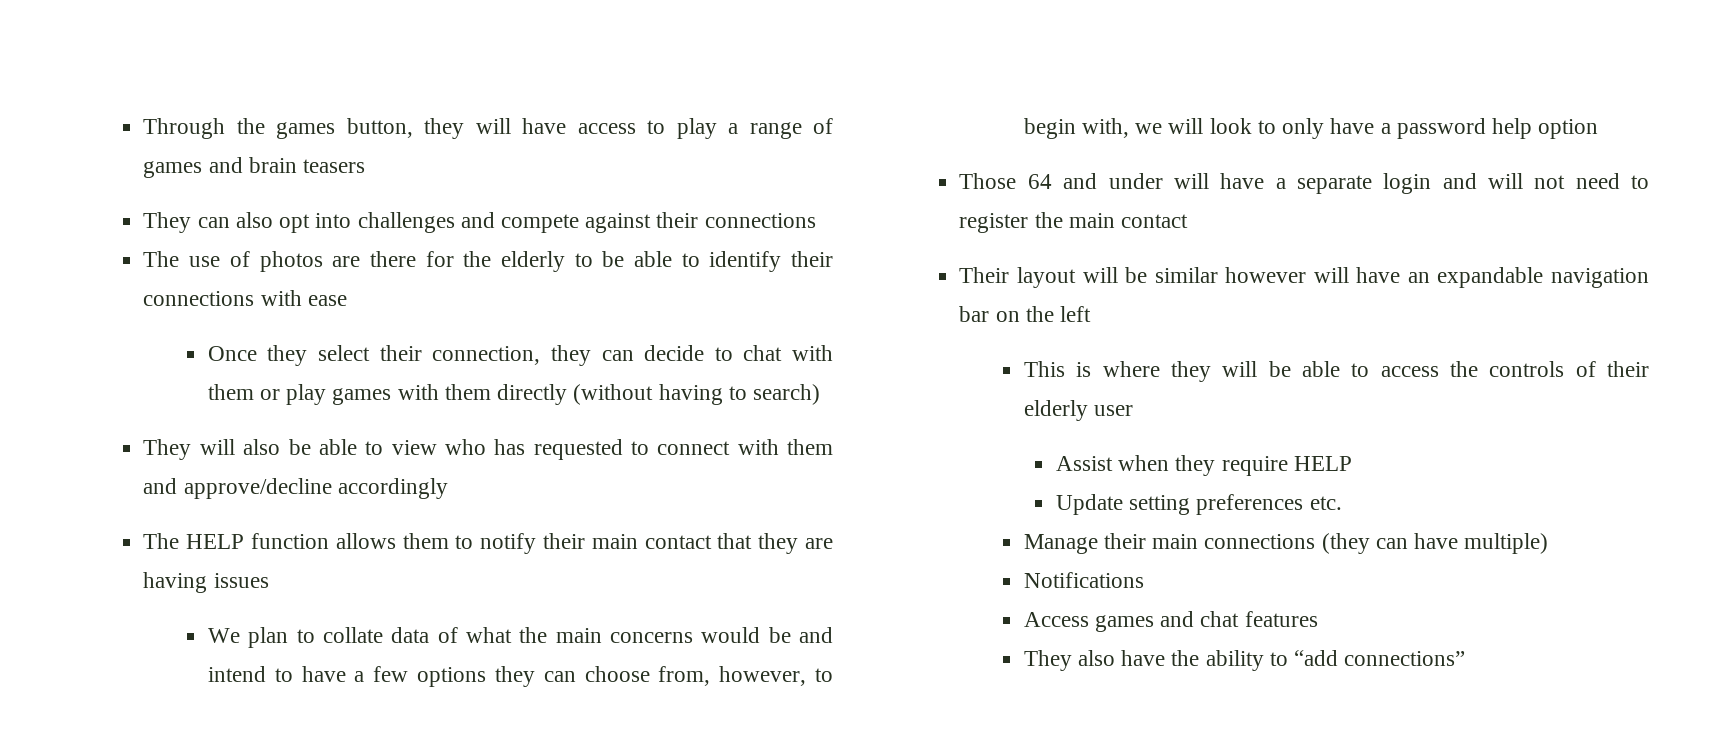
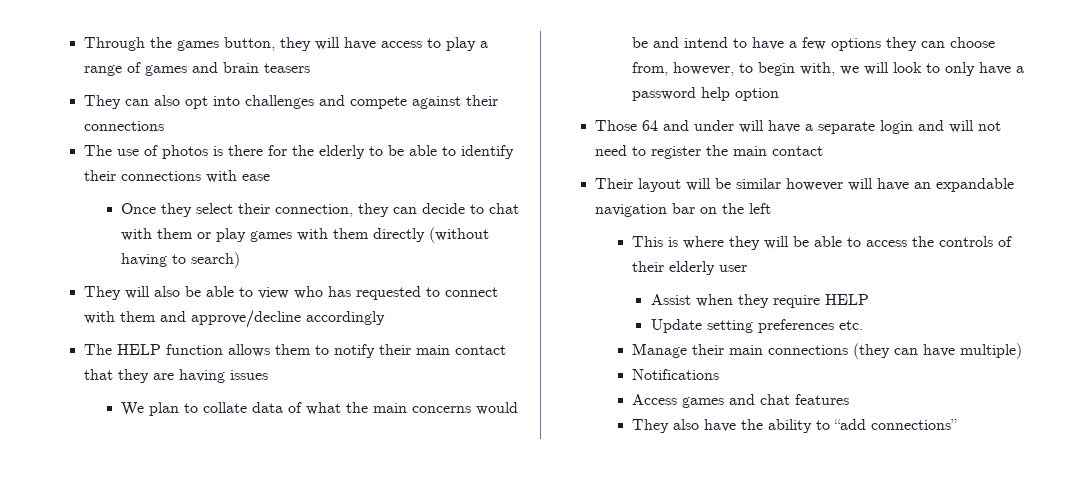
[332,256,361,267] are -> [213,146,224,156] is

